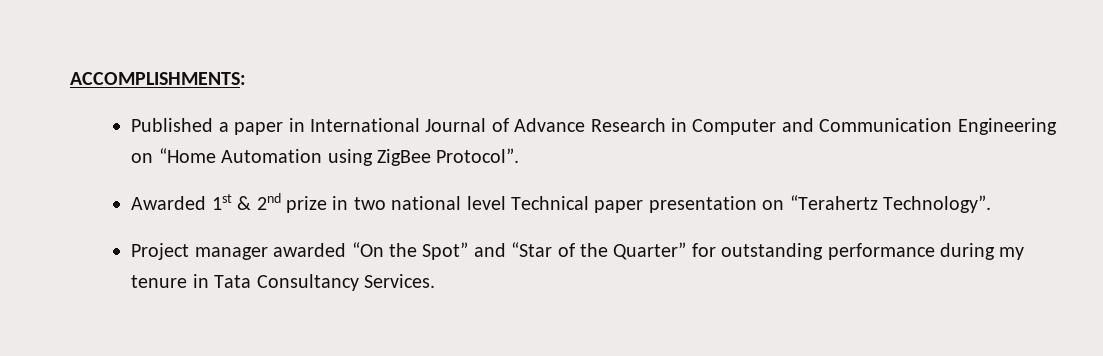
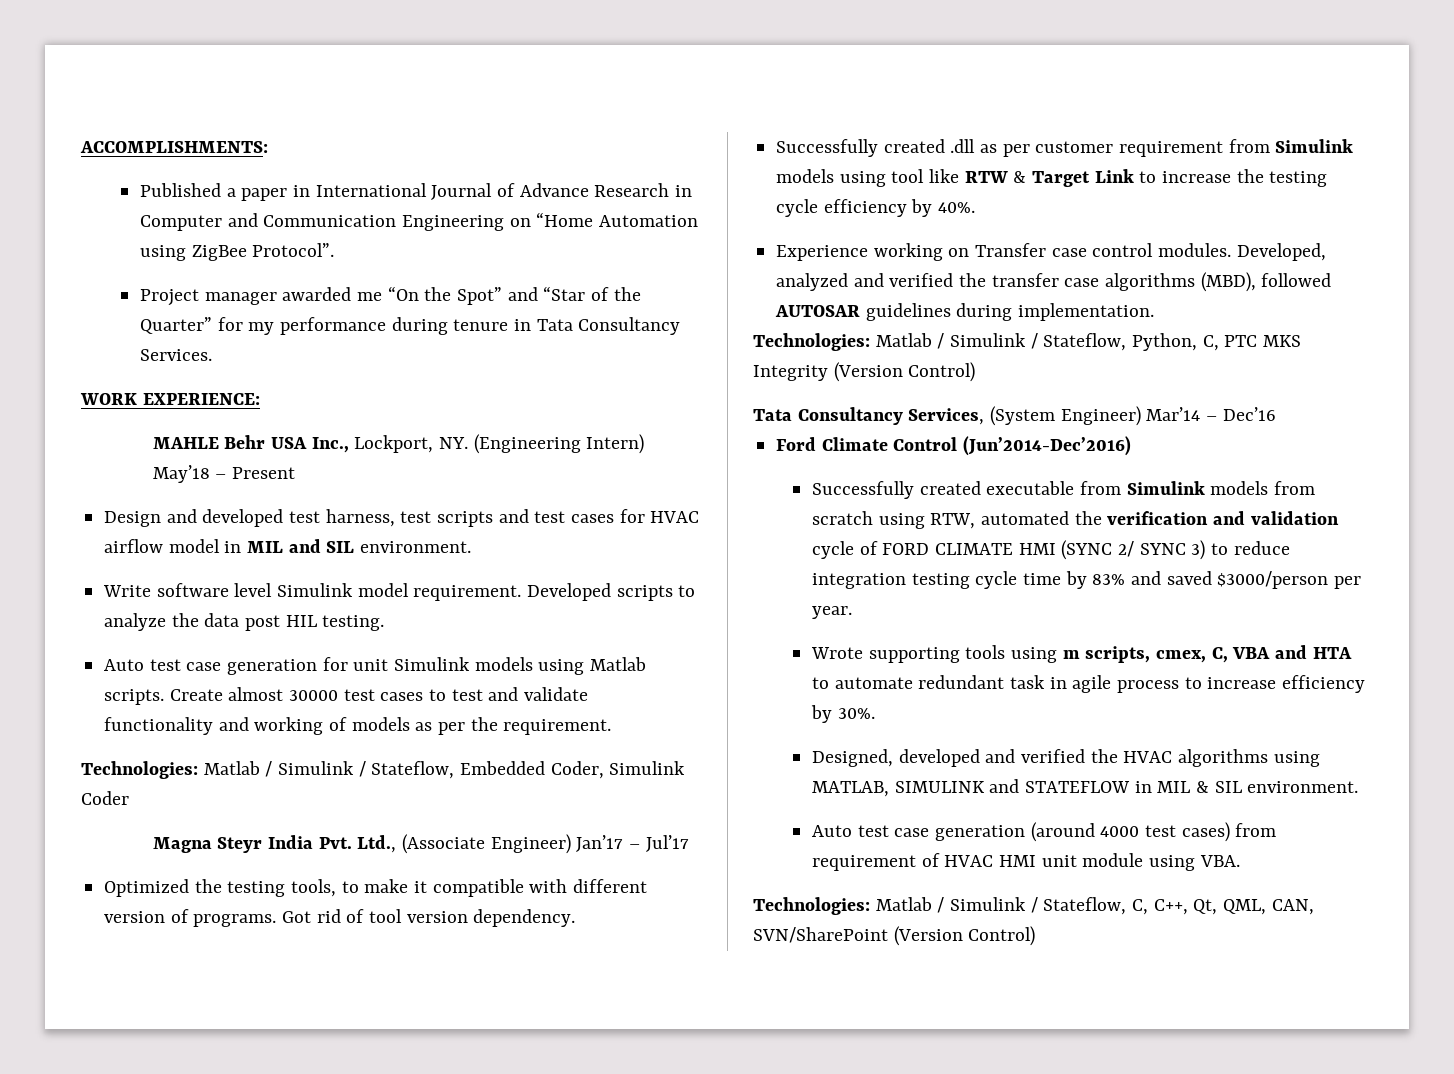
[131,193,991,213] // Awarded 1st & 2nd prize in two national level Technical paper presentation on “Terahertz Technology”. -> (335, 250) none
(347, 250) none -> [356,292,382,301] me
[721,243,824,260] outstanding -> [248,322,275,335] my
[999,247,1025,260] my -> (448, 326) none
(435, 281) none -> [80,393,260,405] [152,434,645,454] [152,465,295,483] [104,509,700,527] [104,539,472,553] [103,583,696,601] [104,613,385,631] [104,657,647,675] [104,687,589,705] [104,717,612,735] [81,761,686,779] [81,791,129,805] [152,834,689,854] [104,879,648,897] [104,909,576,927] [776,139,1354,157] [776,169,1328,187] [776,199,976,217] [776,243,1326,261] [776,272,1332,292] [775,303,1155,321] [753,333,1302,351] [753,362,976,382] [753,406,1276,426] [776,436,1132,456] [811,481,1315,499] [811,511,1339,529] [811,540,1290,560] [811,571,1361,589] [811,606,852,619] [810,645,1352,663] [811,675,1365,693] [810,705,875,723] [811,749,1320,767] [811,779,1359,797] [811,822,1277,842] [811,853,1240,871] [753,897,1314,915] [753,926,1036,946] // WORK EXPERIENCE: // MAHLE Behr USA Inc., Lockport, NY. (Engineering Intern) May’18 – Present // Design and developed test harness, test scripts and test cases for HVAC airflow model in MIL and SIL environment. // Write software level Simulink model requirement. Developed scripts to analyze the data post HIL testing. // Auto test case generation for unit Simulink models using Matlab scripts. Create almost 30000 test cases to test and validate functionality and working of models as per the requirement. // Technologies: Matlab / Simulink / Stateflow, Embedded Coder, Simulink Coder // Magna Steyr India Pvt. Ltd., (Associate Engineer) Jan’17 – Jul’17 // Optimized the testing tools, to make it compatible with different version of programs. Got rid of tool version dependency. // Successfully created .dll as per customer requirement from Simulink models using tool like RTW & Target Link to increase the testing cycle efficiency by 40%. // Experience working on Transfer case control modules. Developed, analyzed and verified the transfer case algorithms (MBD), followed AUTOSAR guidelines during implementation. // Technologies: Matlab / Simulink / Stateflow, Python, C, PTC MKS Integrity (Version Control) // Tata Consultancy Services, (System Engineer) Mar’14 – Dec’16 // Ford Climate Control (Jun’2014-Dec’2016) // Successfully created executable from Simulink models from scratch using RTW, automated the verification and validation cycle of FORD CLIMATE HMI (SYNC 2/ SYNC 3) to reduce integration testing cycle time by 83% and saved $3000/person per year. // Wrote supporting tools using m scripts, cmex, C, VBA and HTA to automate redundant task in agile process to increase efficiency by 30%. // Designed, developed and verified the HVAC algorithms using MATLAB, SIMULINK and STATEFLOW in MIL & SIL environment. // Auto test case generation (around 4000 test cases) from requirement of HVAC HMI unit module using VBA. // Technologies: Matlab / Simulink / Stateflow, C, C++, Qt, QML, CAN, SVN/SharePoint (Version Control)

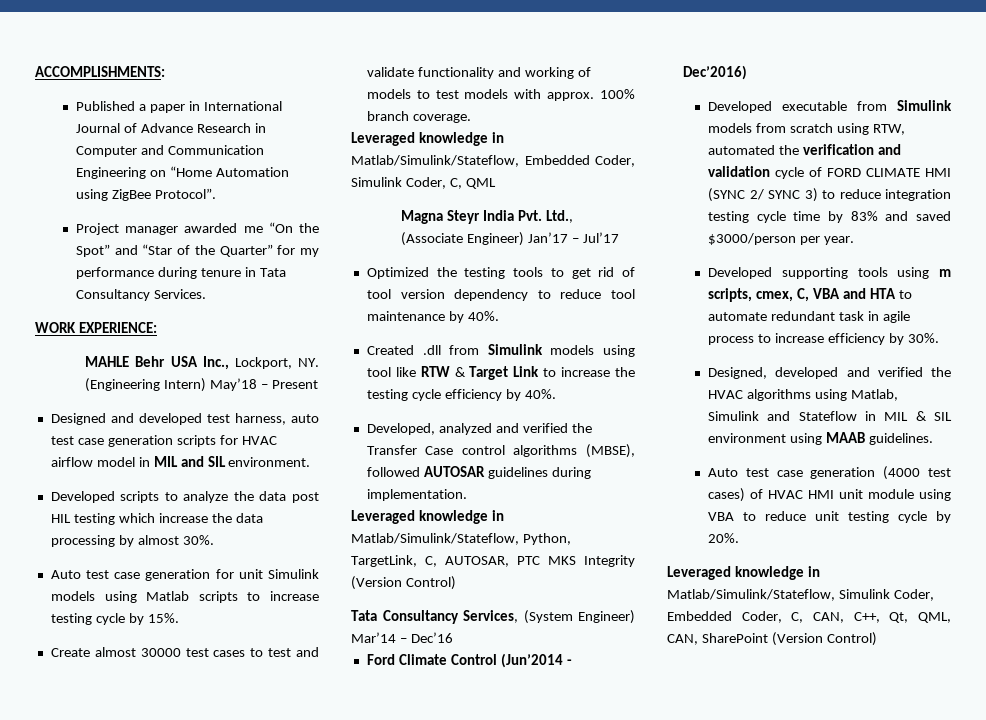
[104,511,162,527] Design -> [50,413,106,425] Designed
[400,509,615,527] test scripts and test cases -> [291,414,319,423] [50,435,216,447] auto test case generation scripts
[103,583,522,601] Write software level Simulink model requirement. -> (311, 462) none
[322,615,385,631] testing. -> [73,513,263,525] [50,535,214,547] testing which increase the data processing by almost 30%.
[104,689,165,705] scripts. -> [198,591,320,603] [50,613,179,625] scripts to increase testing cycle by 15%. //
[415,717,612,735] [81,761,686,779] [81,791,129,805] as per the requirement. // Technologies: Matlab / Simulink / Stateflow, Embedded Coder, Simulink Coder -> [416,89,635,101] [366,111,471,123] [351,132,504,146] [351,155,635,167] [351,177,496,189] to test models with approx. 100% branch coverage. // Leveraged knowledge in Matlab/Simulink/Stateflow, Embedded Coder, Simulink Coder, C, QML
[291,879,648,897] [104,909,576,927] [776,139,1224,157] tools, to make it compatible with different version of programs. Got rid of tool version dependency. // Successfully created .dll as per customer requirement -> [513,267,635,279] [366,289,635,301] [366,311,499,323] [366,345,441,355] tools to get rid of tool version dependency to reduce tool maintenance by 40%. // Created .dll
[776,243,1232,261] Experience working on Transfer case control modules. -> (556, 394) none
[991,272,1256,292] transfer case algorithms (MBD), -> [366,444,635,458] Transfer Case control algorithms (MBSE),
[753,333,1219,351] Technologies: Matlab / Simulink / Stateflow, Python, C, -> [351,510,504,524] [351,533,571,545] [351,555,509,567] Leveraged knowledge in Matlab/Simulink/Stateflow, Python, TargetLink, C, AUTOSAR,
[963,436,1132,456] [811,481,981,499] (Jun’2014-Dec’2016) // Successfully created -> [500,653,572,668] [682,65,747,80] [708,101,773,113] (Jun’2014 - Dec’2016) // Developed
[810,647,863,659] Wrote -> [708,267,773,279] Developed
[811,779,1359,797] [811,822,1277,842] [811,855,916,871] MATLAB, SIMULINK and STATEFLOW in MIL & SIL environment. // Auto test case generation (around 4000 test cases) from requirement -> [850,389,898,401] [708,411,952,421] [708,432,933,445] [708,466,951,480] [708,488,746,502] Matlab, Simulink and Stateflow in MIL & SIL environment using MAAB guidelines. // Auto test case generation (4000 test cases)
[1199,855,1240,867] [753,897,1149,915] VBA. // Technologies: Matlab / Simulink / Stateflow, C, -> [708,511,951,523] [708,533,740,543] [667,566,820,580] [667,589,934,601] [667,611,844,623] VBA to reduce unit testing cycle by 20%. // Leveraged knowledge in Matlab/Simulink/Stateflow, Simulink Coder, Embedded Coder, C, CAN,
[753,927,888,943] SVN/SharePoint -> [701,633,768,643] SharePoint

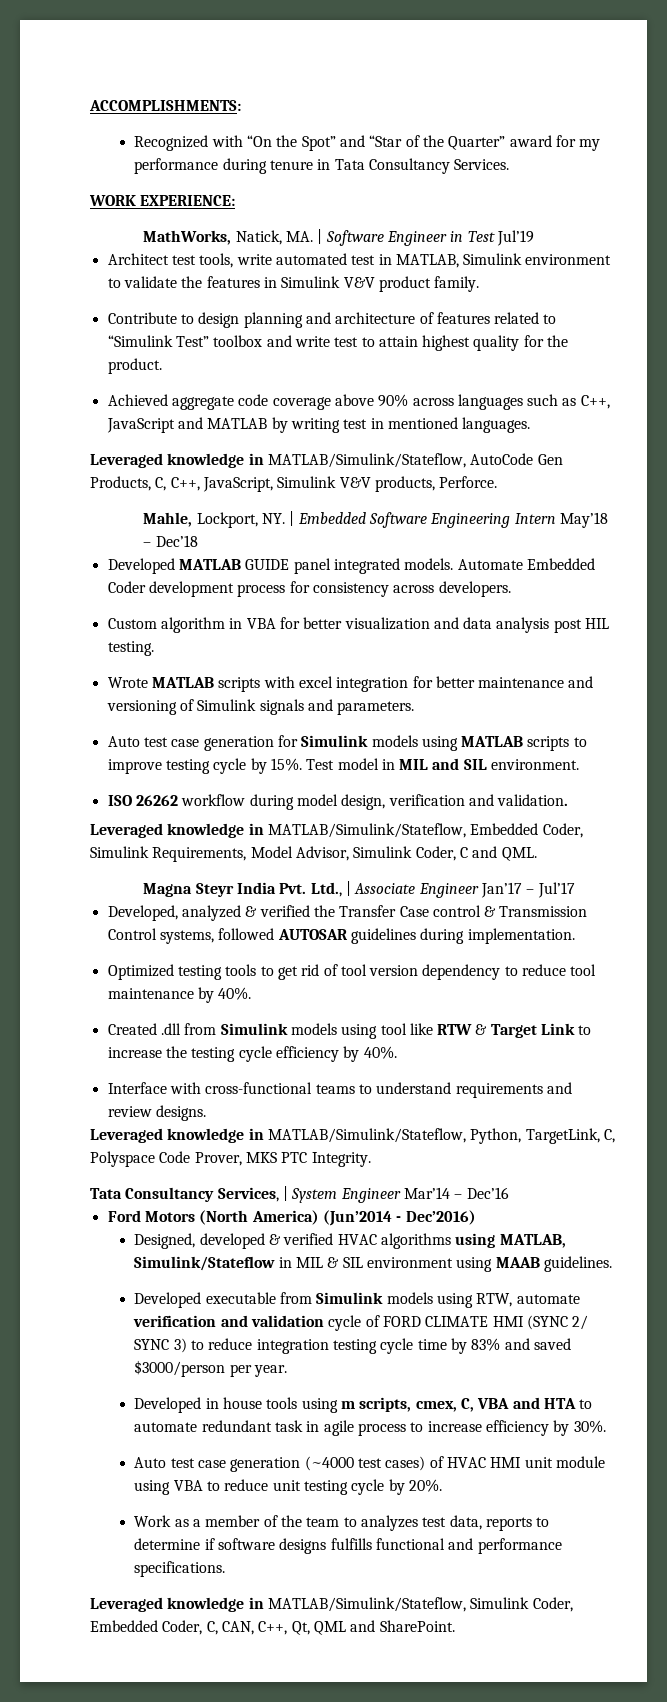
[76,101,282,113] [76,123,266,133] [76,145,264,157] [76,166,289,179] [76,188,216,201] [76,223,263,235] Published a paper in International Journal of Advance Research in Computer and Communication Engineering on “Home Automation using ZigBee Protocol”. // Project manager awarded me -> [134,135,243,151] Recognized with
(273, 250) none -> [509,135,552,147] award
[85,356,319,370] [85,378,318,392] [50,413,319,425] [50,435,277,447] [50,457,93,467] MAHLE Behr USA Inc., Lockport, NY. (Engineering Intern) May’18 – Present // Designed and developed test harness, auto test case generation scripts for HVAC airflow -> [143,229,535,246] [107,253,612,268] [107,276,480,292] [107,312,557,328] [107,335,569,351] [107,358,162,374] [107,394,610,410] [106,417,531,433] [90,453,563,468] [90,476,498,492] [143,511,609,528] [143,535,198,547] [107,558,595,574] [107,581,511,597] [107,617,610,633] [107,641,154,656] [107,676,594,692] [106,699,415,715] [107,735,587,751] [107,758,335,774] MathWorks, Natick, MA. | Software Engineer in Test Jul’19 // Architect test tools, write automated test in MATLAB, Simulink environment to validate the features in Simulink V&V product family. // Contribute to design planning and architecture of features related to “Simulink Test” toolbox and write test to attain highest quality for the product. // Achieved aggregate code coverage above 90% across languages such as C++, JavaScript and MATLAB by writing test in mentioned languages. // Leveraged knowledge in MATLAB/Simulink/Stateflow, AutoCode Gen Products, C, C++, JavaScript, Simulink V&V products, Perforce. // Mahle, Lockport, NY. | Embedded Software Engineering Intern May’18 – Dec’18 // Developed MATLAB GUIDE panel integrated models. Automate Embedded Coder development process for consistency across developers. // Custom algorithm in VBA for better visualization and data analysis post HIL testing. // Wrote MATLAB scripts with excel integration for better maintenance and versioning of Simulink signals and parameters. // Auto test case generation for Simulink models using MATLAB scripts to improve testing cycle by 15%. Test
[50,491,319,503] [50,513,263,525] [50,535,214,547] [50,569,319,581] [50,591,320,603] [50,613,179,625] [50,647,320,657] [366,67,591,79] [366,89,635,101] [366,111,471,123] [351,132,504,146] [351,155,519,167] Developed scripts to analyze the data post HIL testing which increase the data processing by almost 30%. // Auto test case generation for unit Simulink models using Matlab scripts to increase testing cycle by 15%. // Create almost 30000 test cases to test and validate functionality and working of models to test models with approx. 100% branch coverage. // Leveraged knowledge in Matlab/Simulink/Stateflow, -> [107,794,569,810] [90,823,466,838] ISO 26262 workflow during model design, verification and validation. // Leveraged knowledge in MATLAB/Simulink/Stateflow,
[405,177,496,189] Coder, C, QML -> [152,846,537,862] Requirements, Model Advisor, Simulink Coder, C and QML.
[401,232,525,246] (Associate Engineer) -> [346,881,479,898] | Associate Engineer
(619, 237) none -> [107,905,588,921] [107,928,575,944] // Developed, analyzed & verified the Transfer Case control & Transmission Control systems, followed AUTOSAR guidelines during implementation.
[436,267,457,277] the -> (174, 972) none
[366,423,592,435] [366,444,635,458] [366,466,591,479] [366,489,467,501] [351,510,504,524] [351,533,519,545] Developed, analyzed and verified the Transfer Case control algorithms (MBSE), followed AUTOSAR guidelines during implementation. // Leveraged knowledge in Matlab/Simulink/Stateflow, -> [107,1082,572,1098] [107,1105,206,1121] [90,1128,466,1143] Interface with cross-functional teams to understand requirements and review designs. // Leveraged knowledge in MATLAB/Simulink/Stateflow,
[445,555,635,567] [351,576,456,590] AUTOSAR, PTC MKS Integrity (Version Control) -> [90,1151,371,1167] Polyspace Code Prover, MKS PTC Integrity.
[523,610,635,624] (System Engineer) -> [282,1186,401,1203] | System Engineer
[398,654,497,665] Climate Control -> [144,1210,319,1225] Motors (North America)
(747, 72) none -> [134,1233,566,1249] [134,1256,612,1272] // Designed, developed & verified HVAC algorithms using MATLAB, Simulink/Stateflow in MIL & SIL environment using MAAB guidelines.
[755,123,905,135] [708,145,799,155] from scratch using RTW, automated the -> [436,1293,580,1308] using RTW, automate
[781,267,848,279] supporting -> [205,1397,262,1409] in house
[708,367,951,379] [708,389,898,401] [708,411,952,421] [708,432,933,445] [708,466,921,480] // Designed, developed and verified the HVAC algorithms using Matlab, Simulink and Stateflow in MIL & SIL environment using MAAB guidelines. // Auto test case generation (4000 -> [134,1456,354,1472] // Auto test case generation (~4000
[667,566,820,580] [667,589,835,601] // Leveraged knowledge in Matlab/Simulink/Stateflow, -> [134,1515,550,1531] [134,1538,562,1554] [134,1561,226,1577] [90,1597,466,1612] // Work as a member of the team to analyzes test data, reports to determine if software designs fulfills functional and performance specifications. // Leveraged knowledge in MATLAB/Simulink/Stateflow,
[918,612,951,623] [667,632,877,646] QML, CAN, SharePoint (Version Control) -> [313,1620,455,1635] QML and SharePoint.

